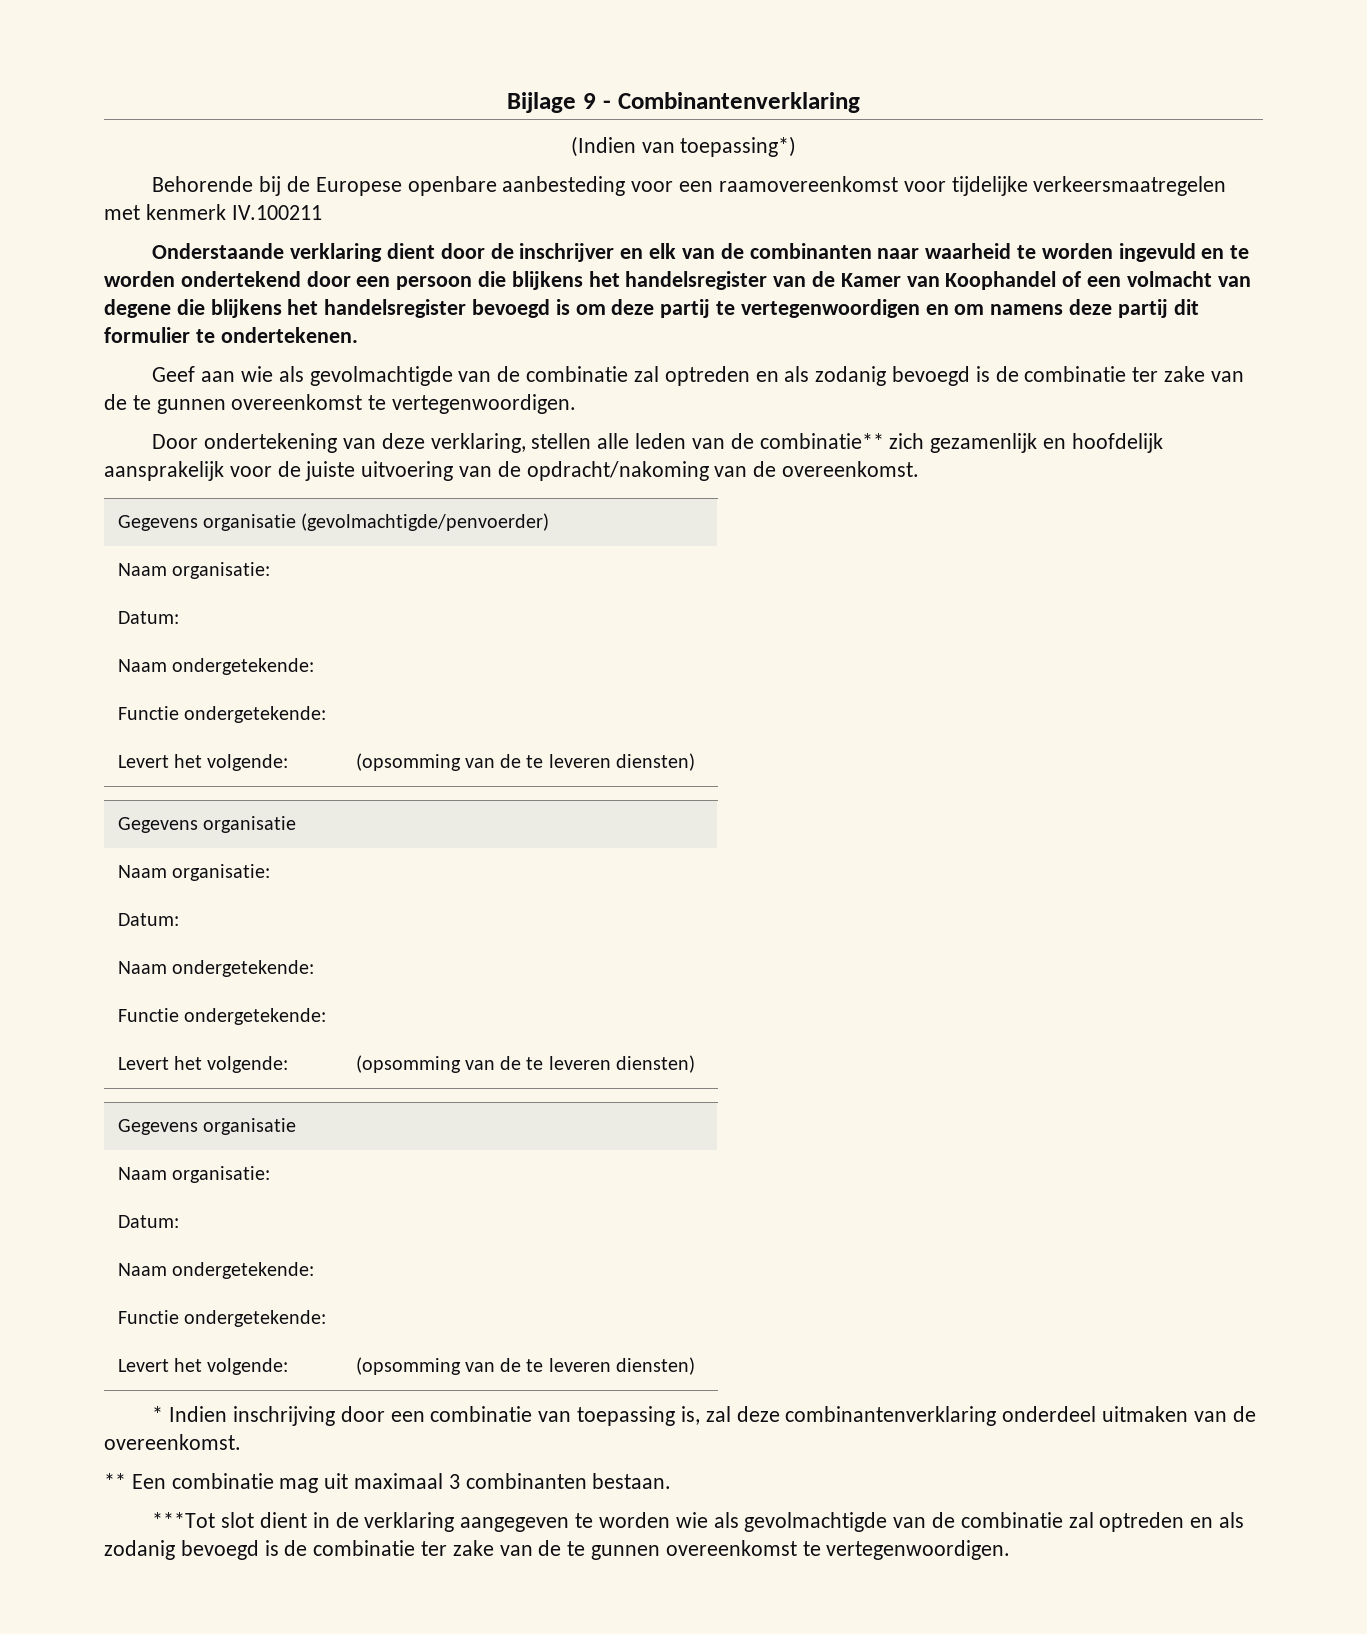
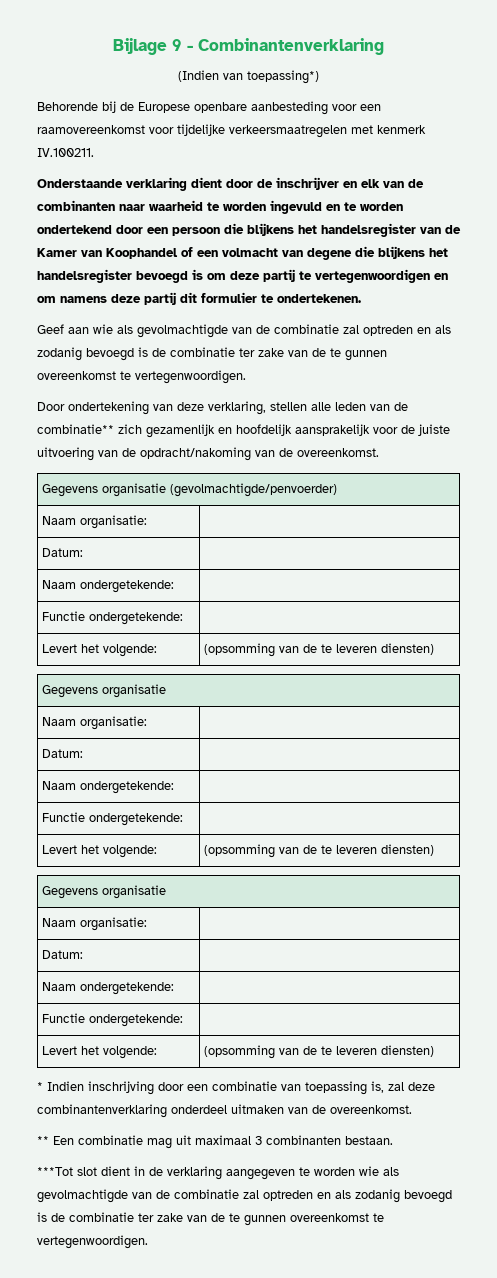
[231,205,322,220] IV.100211 -> [37,148,94,157] IV.100211.

